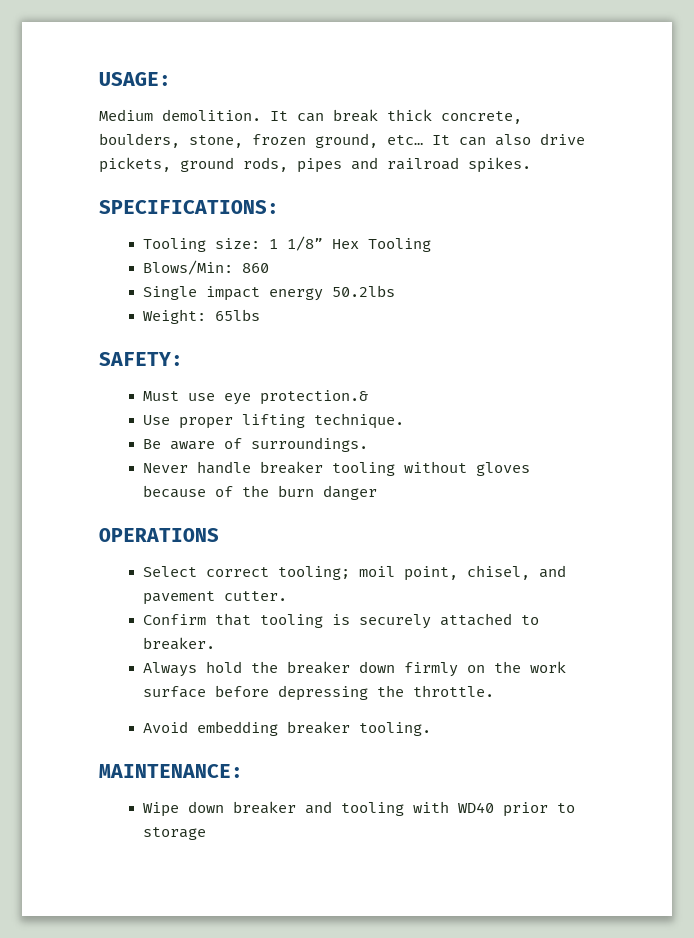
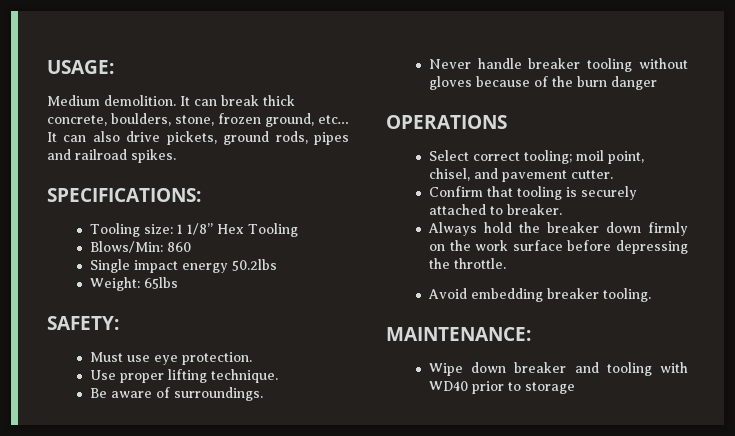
[259,390,368,405] protection.& -> [181,352,252,365] protection.

